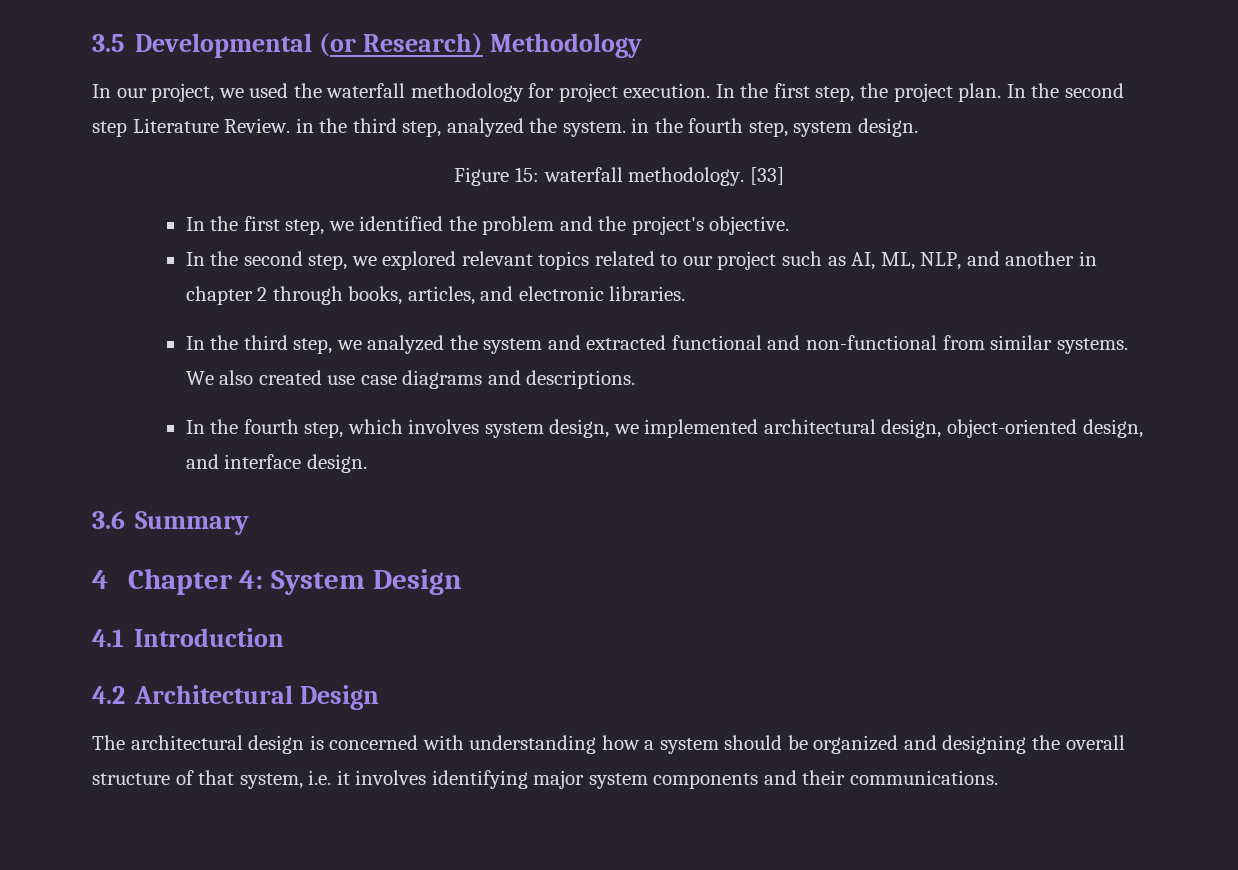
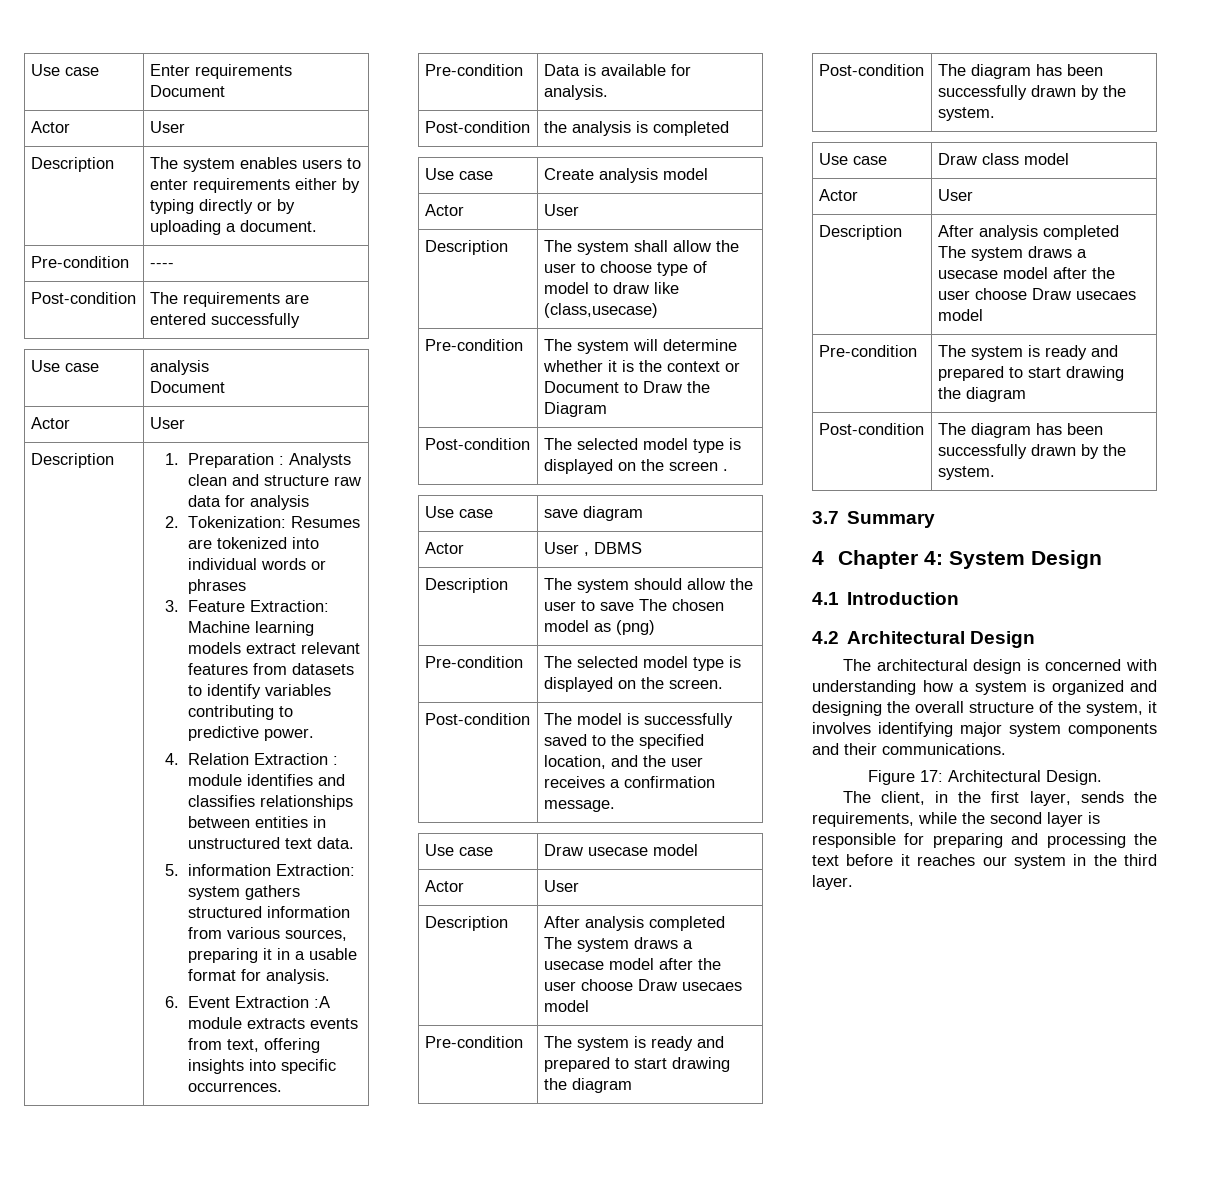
[92,33,642,58] [92,83,1124,102] [92,118,919,137] [454,167,784,186] [185,216,790,235] [185,251,1097,270] [185,286,686,305] [185,335,1128,354] [185,370,636,389] [185,419,1143,438] [185,454,367,473] [92,511,125,529] 3.5 Developmental (or Research) Methodology // In our project, we used the waterfall methodology for project execution. In the first step, the project plan. In the second step Literature Review. in the third step, analyzed the system. in the fourth step, system design. // Figure 15: waterfall methodology. [33] // In the first step, we identified the problem and the project's objective. // In the second step, we explored relevant topics related to our project such as AI, ML, NLP, and another in chapter 2 through books, articles, and electronic libraries. // In the third step, we analyzed the system and extracted functional and non-functional from similar systems. We also created use case diagrams and descriptions. // In the fourth step, which involves system design, we implemented architectural design, object-oriented design, and interface design. // 3.6 -> [30,64,99,76] [149,64,292,79] [149,85,225,97] [30,121,70,133] [149,121,185,133] [30,157,114,172] [149,157,361,172] [149,178,360,193] [149,199,295,214] [149,220,317,235] [30,256,129,268] [149,263,174,268] [30,292,136,304] [149,292,309,307] [149,313,300,328] [30,360,99,372] [149,360,209,375] [149,381,225,393] [30,417,70,429] [149,417,185,429] [30,453,114,468] [165,453,351,468] [187,474,361,486] [187,495,309,510] [165,516,360,528] [187,537,319,549] [187,558,326,570] [187,579,246,594] [165,600,329,612] [187,621,314,636] [187,642,360,654] [187,663,354,675] [187,684,331,699] [187,705,293,720] [187,726,314,741] [165,753,338,765] [187,774,345,786] [187,795,353,810] [187,816,326,828] [187,837,354,849] [165,864,355,876] [187,885,300,900] [187,906,350,918] [187,927,347,941] [187,948,357,963] [187,969,330,984] [165,996,330,1008] [187,1017,358,1029] [187,1038,320,1053] [187,1059,336,1074] [187,1082,282,1092] [424,64,523,76] [543,64,691,76] [543,85,608,100] [424,121,530,133] [543,121,729,136] [424,168,493,180] [543,168,708,183] [424,204,464,216] [543,204,579,216] [424,240,508,255] [543,240,739,255] [543,261,707,276] [543,282,679,294] [543,303,658,318] [424,339,523,351] [543,339,737,354] [542,360,740,372] [543,381,710,393] [543,402,607,417] [424,438,530,450] [543,438,741,453] [543,459,728,474] [424,506,493,518] [543,506,643,521] [424,542,464,554] [543,542,642,556] [424,578,508,593] [543,578,753,593] [543,599,724,611] [543,620,655,635] [424,656,523,668] [543,656,741,671] [543,677,723,692] [424,713,530,725] [543,713,733,728] [543,734,704,749] [543,755,703,769] [543,776,715,788] [543,800,615,812] [424,844,493,856] [543,844,698,856] [424,880,464,892] [543,880,579,892] [424,916,508,931] [543,916,725,931] [543,937,693,952] [543,958,721,970] [543,979,742,991] [543,1000,589,1012] [424,1036,523,1048] [543,1036,724,1051] [543,1057,730,1072] [543,1078,632,1093] [818,64,924,76] [937,64,1103,79] [937,85,1126,100] [937,107,995,121] [818,153,887,165] [937,153,1069,165] [818,189,858,201] [937,189,973,201] [818,225,902,240] [937,225,1119,240] [937,246,1087,261] [937,267,1115,279] [937,288,1136,300] [937,309,983,321] [818,345,917,357] [937,345,1118,360] [937,366,1124,381] [937,387,1026,402] [818,423,924,435] [937,423,1103,438] [937,444,1126,459] [937,466,995,480] [812,511,839,524] Use case | Enter requirements Document // Actor | User // Description | The system enables users to enter requirements either by typing directly or by uploading a document. // Pre-condition | ---- // Post-condition | The requirements are entered successfully // Use case | analysis // Document // Actor | User // Description | 1. Preparation : Analysts clean and structure raw data for analysis // 2. Tokenization: Resumes are tokenized into individual words or phrases // 3. Feature Extraction: Machine learning models extract relevant features from datasets to identify variables contributing to predictive power. // 4. Relation Extraction : module identifies and classifies relationships between entities in unstructured text data. // 5. information Extraction: system gathers structured information from various sources, preparing it in a usable format for analysis. // 6. Event Extraction :A module extracts events from text, offering insights into specific occurrences. // Pre-condition | Data is available for analysis. // Post-condition | the analysis is completed // Use case | Create analysis model // Actor | User // Description | The system shall allow the user to choose type of model to draw like (class,usecase) // Pre-condition | The system will determine whether it is the context or Document to Draw the Diagram // Post-condition | The selected model type is displayed on the screen . // Use case | save diagram // Actor | User , DBMS // Description | The system should allow the user to save The chosen model as (png) // Pre-condition | The selected model type is displayed on the screen. // Post-condition | The model is successfully saved to the specified location, and the user receives a confirmation message. // Use case | Draw usecase model // Actor | User // Description | After analysis completed The system draws a usecase model after the user choose Draw usecaes model // Pre-condition | The system is ready and prepared to start drawing the diagram // Post-condition | The diagram has been successfully drawn by the system. // Use case | Draw class model // Actor | User // Description | After analysis completed The system draws a usecase model after the user choose Draw usecaes model // Pre-condition | The system is ready and prepared to start drawing the diagram // Post-condition | The diagram has been successfully drawn by the system. // 3.7
[724,735,808,750] should be -> [1033,680,1045,692] is
[198,770,332,789] that system, i.e. -> [1058,701,1143,716] the system,
(998, 777) none -> [867,770,1102,785] [842,791,1157,806] [812,812,1100,827] [812,833,1157,848] [812,854,1157,869] [812,875,853,890] // Figure 17: Architectural Design. // The client, in the first layer, sends the requirements, while the second layer is responsible for preparing and processing the text before it reaches our system in the third layer.

